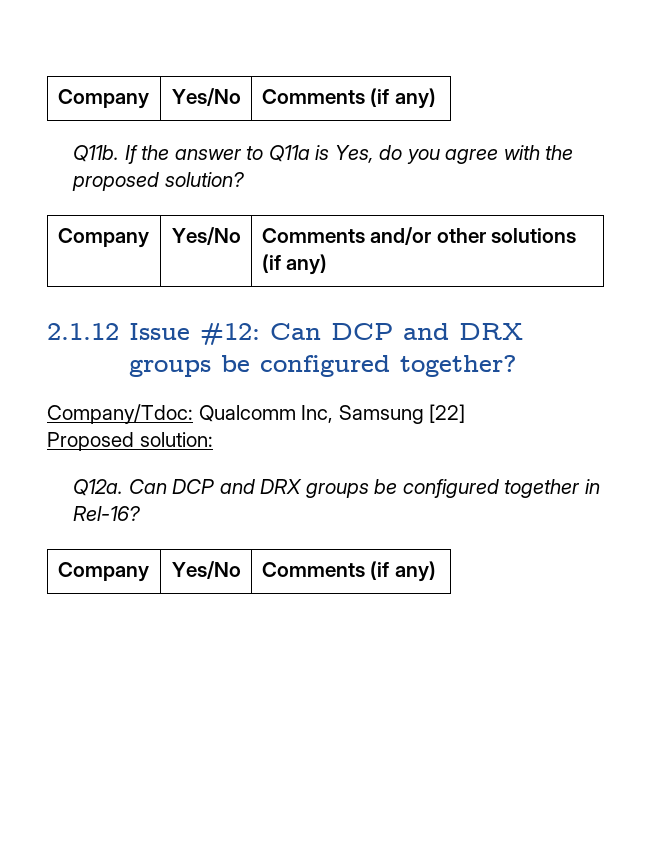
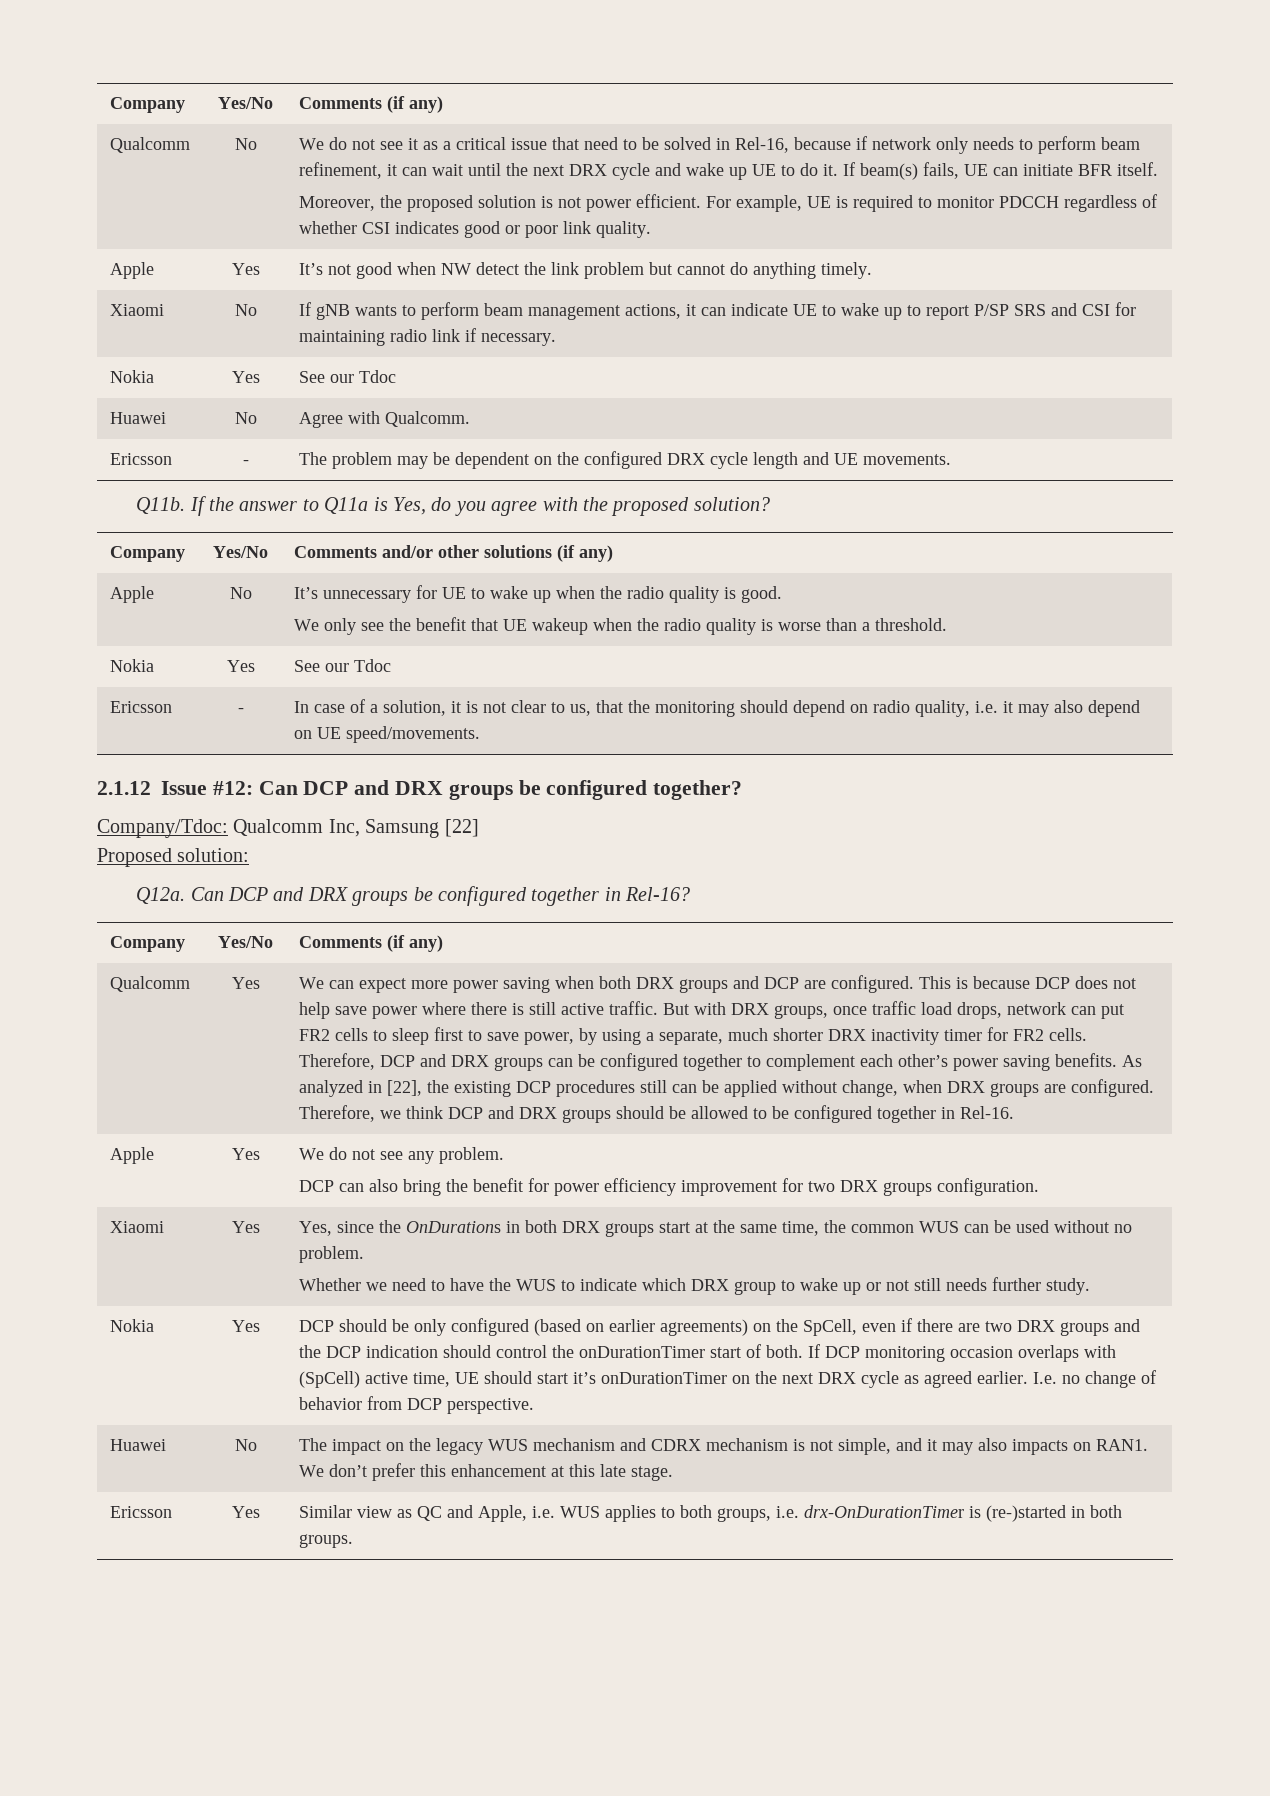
[57,89,149,109] [171,88,241,106] [261,88,436,109] Company | Yes/No | Comments (if any) -> [110,97,186,113] [218,97,273,109] [299,96,444,113] [110,137,191,153] [234,138,257,150] [299,136,1141,154] [299,162,1159,180] [299,194,1158,212] [299,221,652,238] [110,262,155,279] [231,263,260,275] [299,262,873,279] [110,304,165,316] [234,304,257,316] [299,302,1137,320] [299,328,557,346] [110,370,155,383] [231,371,260,383] [299,370,397,383] [110,412,167,424] [234,412,257,424] [299,411,471,428] [110,453,173,465] [242,460,249,465] [299,451,952,469] Company | Yes/No | Comments (if any) // Qualcomm | No | We do not see it as a critical issue that need to be solved in Rel-16, because if network only needs to perform beam refinement, it can wait until the next DRX cycle and wake up UE to do it. If beam(s) fails, UE can initiate BFR itself. // Moreover, the proposed solution is not power efficient. For example, UE is required to monitor PDCCH regardless of whether CSI indicates good or poor link quality. // Apple | Yes | It’s not good when NW detect the link problem but cannot do anything timely. // Xiaomi | No | If gNB wants to perform beam management actions, it can indicate UE to wake up to report P/SP SRS and CSI for maintaining radio link if necessary. // Nokia | Yes | See our Tdoc // Huawei | No | Agree with Qualcomm. // Ericsson | - | The problem may be dependent on the configured DRX cycle length and UE movements.
(328, 264) none -> [110,586,155,603] [229,587,252,599] [294,585,783,603] [294,617,948,635] [110,659,155,672] [226,660,255,672] [294,659,392,672] [110,701,173,713] [237,708,244,713] [294,699,1141,717] [294,726,481,743] // Apple | No | It’s unnecessary for UE to wake up when the radio quality is good. // We only see the benefit that UE wakeup when the radio quality is worse than a threshold. // Nokia | Yes | See our Tdoc // Ericsson | - | In case of a solution, it is not clear to us, that the monitoring should depend on radio quality, i.e. it may also depend on UE speed/movements.
(436, 571) none -> [110,976,191,992] [231,977,260,989] [299,975,1137,993] [299,1001,1125,1019] [299,1027,1088,1045] [299,1053,1143,1071] [299,1079,1155,1097] [299,1105,1015,1123] [110,1147,155,1164] [231,1148,260,1160] [299,1147,505,1164] [299,1178,1040,1196] [110,1221,165,1233] [231,1221,260,1233] [299,1220,1133,1237] [299,1246,365,1263] [299,1277,1091,1295] [110,1319,155,1332] [231,1320,260,1332] [299,1318,1141,1336] [299,1344,1117,1362] [299,1370,1157,1388] [299,1396,535,1414] [110,1439,167,1451] [234,1439,257,1451] [299,1438,1149,1455] [299,1463,674,1481] [110,1506,173,1518] [231,1506,260,1518] [299,1505,1123,1522] [299,1534,354,1548] // Qualcomm | Yes | We can expect more power saving when both DRX groups and DCP are configured. This is because DCP does not help save power where there is still active traffic. But with DRX groups, once traffic load drops, network can put FR2 cells to sleep first to save power, by using a separate, much shorter DRX inactivity timer for FR2 cells. Therefore, DCP and DRX groups can be configured together to complement each other’s power saving benefits. As analyzed in [22], the existing DCP procedures still can be applied without change, when DRX groups are configured. Therefore, we think DCP and DRX groups should be allowed to be configured together in Rel-16. // Apple | Yes | We do not see any problem. // DCP can also bring the benefit for power efficiency improvement for two DRX groups configuration. // Xiaomi | Yes | Yes, since the OnDurations in both DRX groups start at the same time, the common WUS can be used without no problem. // Whether we need to have the WUS to indicate which DRX group to wake up or not still needs further study. // Nokia | Yes | DCP should be only configured (based on earlier agreements) on the SpCell, even if there are two DRX groups and the DCP indication should control the onDurationTimer start of both. If DCP monitoring occasion overlaps with (SpCell) active time, UE should start it’s onDurationTimer on the next DRX cycle as agreed earlier. I.e. no change of behavior from DCP perspective. // Huawei | No | The impact on the legacy WUS mechanism and CDRX mechanism is not simple, and it may also impacts on RAN1. We don’t prefer this enhancement at this late stage. // Ericsson | Yes | Similar view as QC and Apple, i.e. WUS applies to both groups, i.e. drx-OnDurationTimer is (re-)started in both groups.

